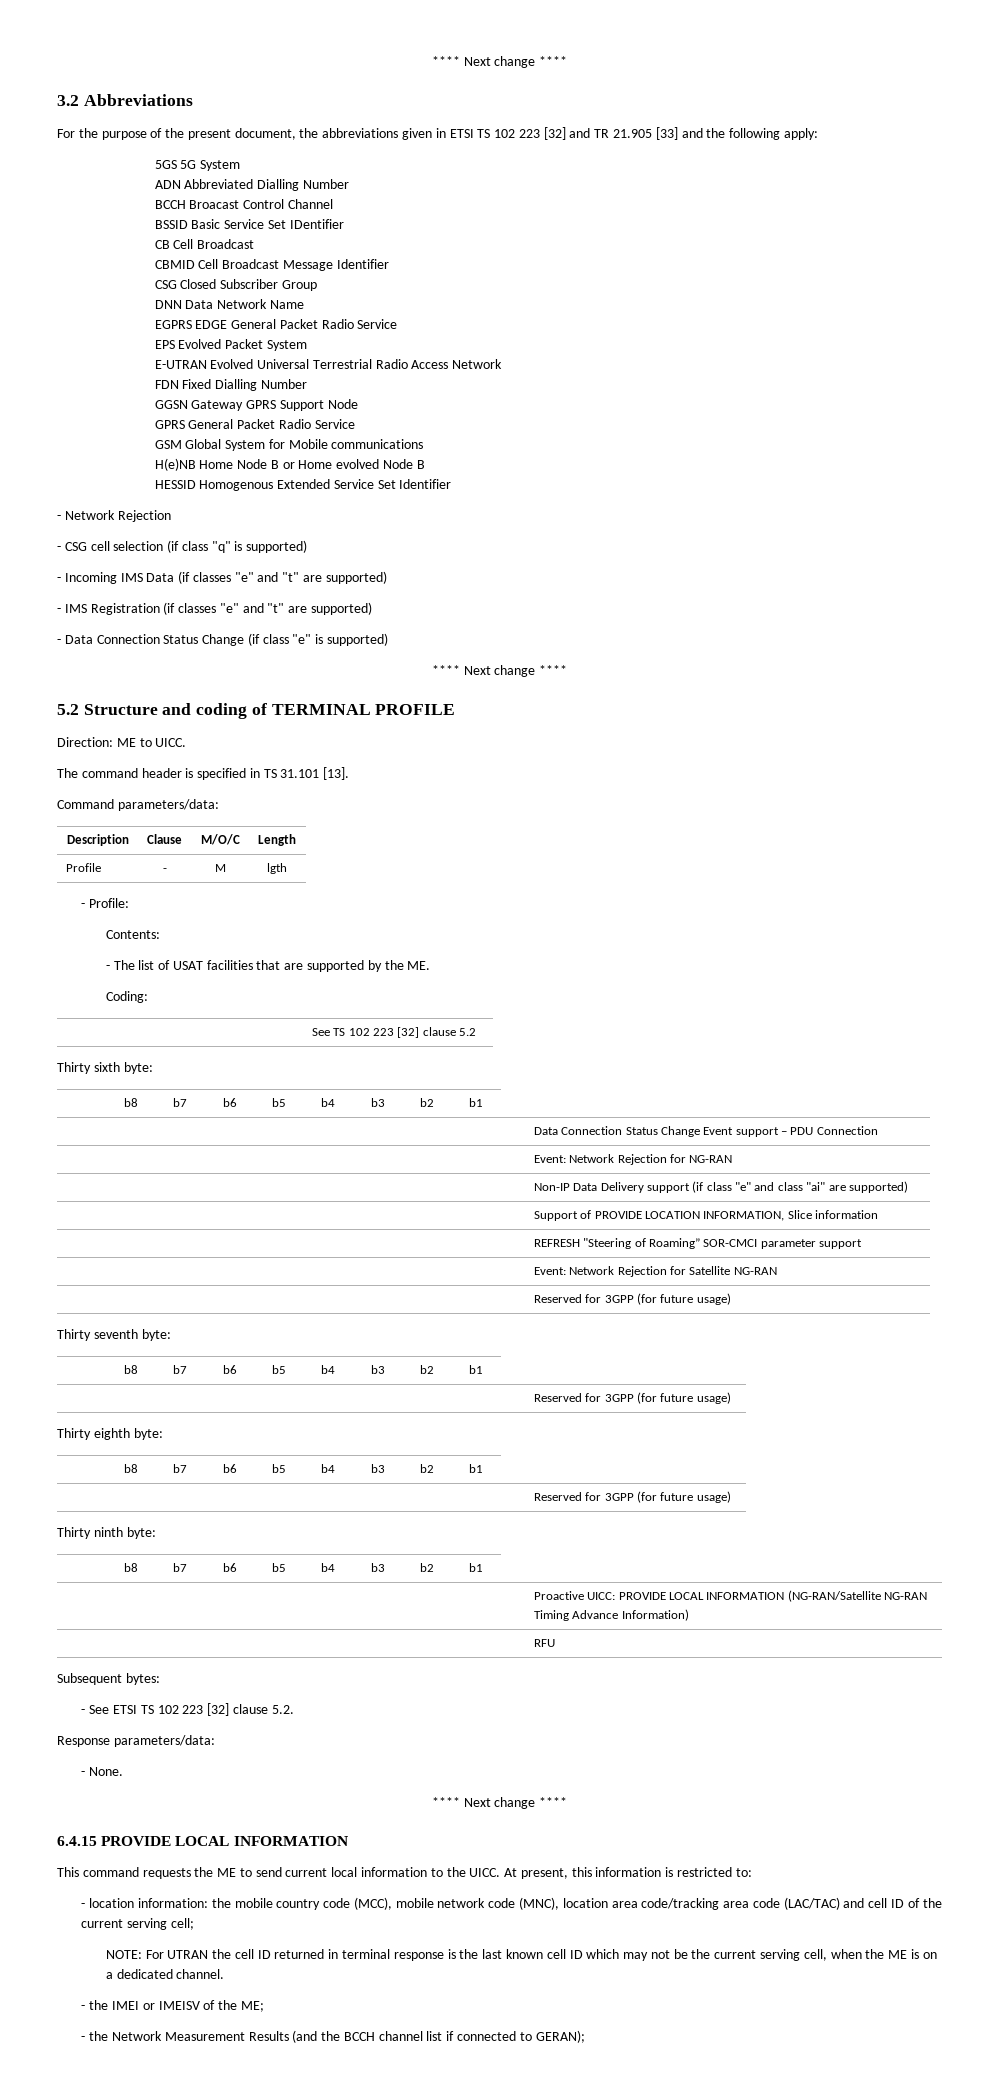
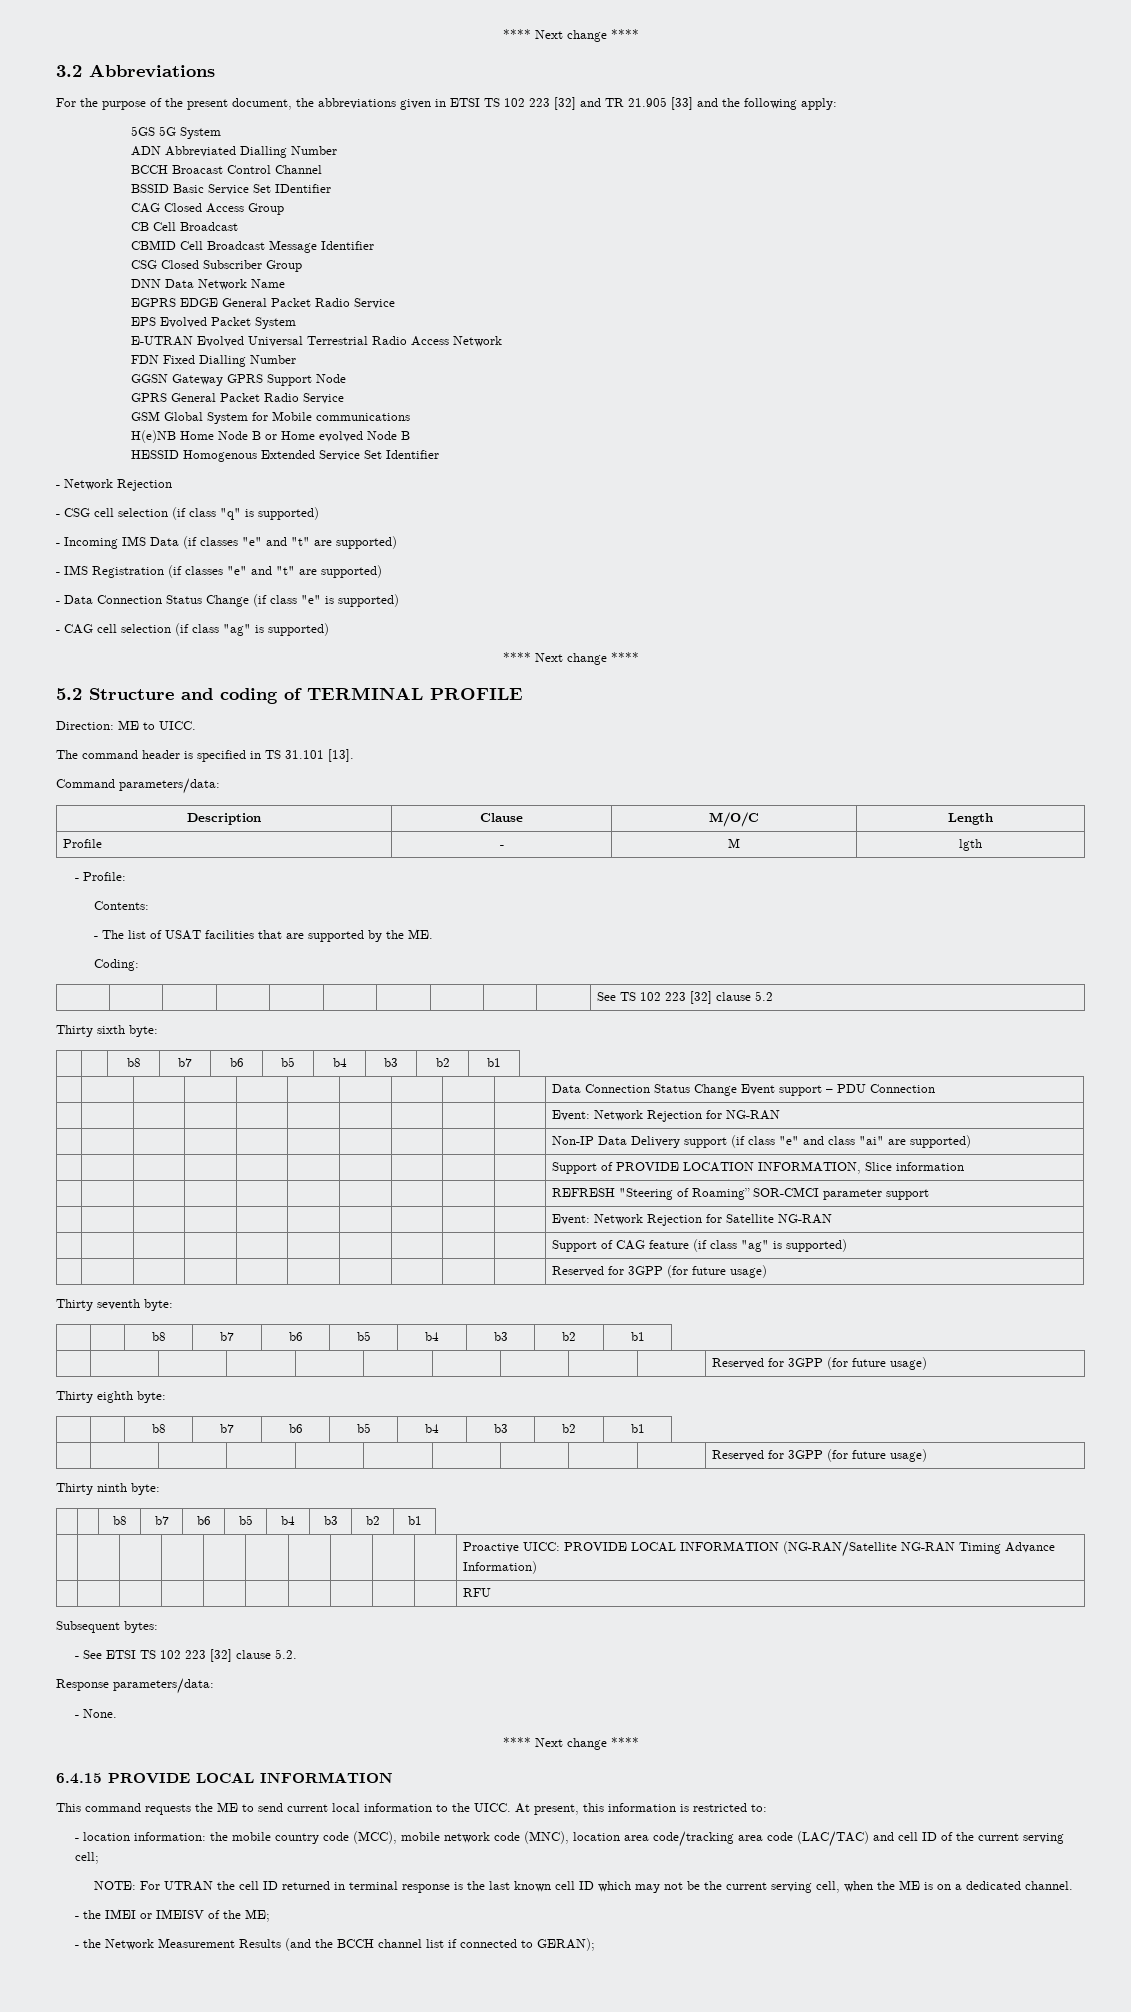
(344, 224) none -> [131,203,285,215] // CAG Closed Access Group
(389, 639) none -> [56,623,329,636] // - CAG cell selection (if class "ag" is supported)
(777, 1271) none -> [552,1239,848,1252] // | | | | | | | | | | Support of CAG feature (if class "ag" is supported)

